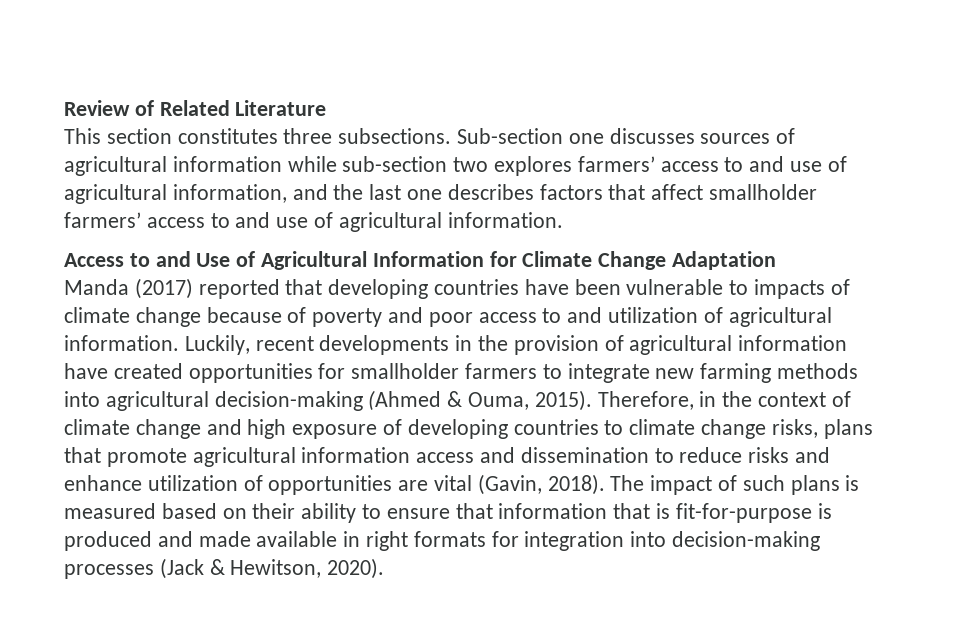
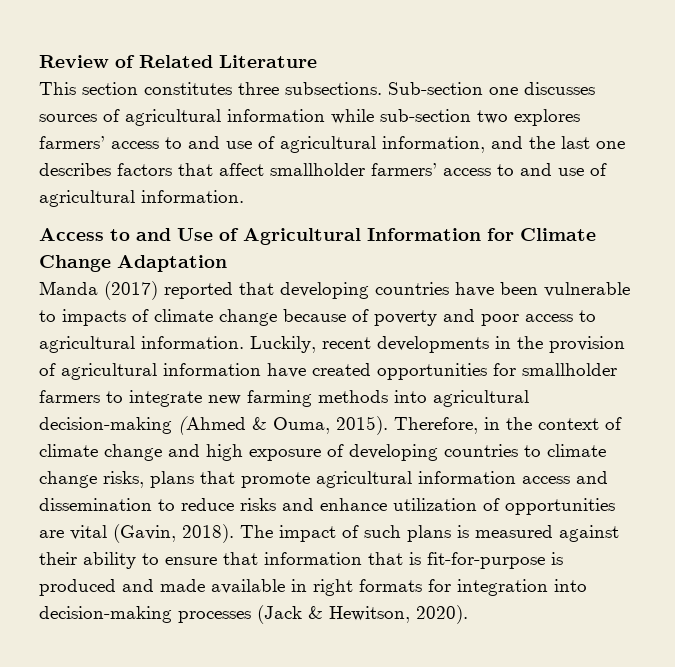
[567,307,723,323] and utilization of -> (596, 316) none
[161,503,247,519] based on -> [559,525,619,542] against

